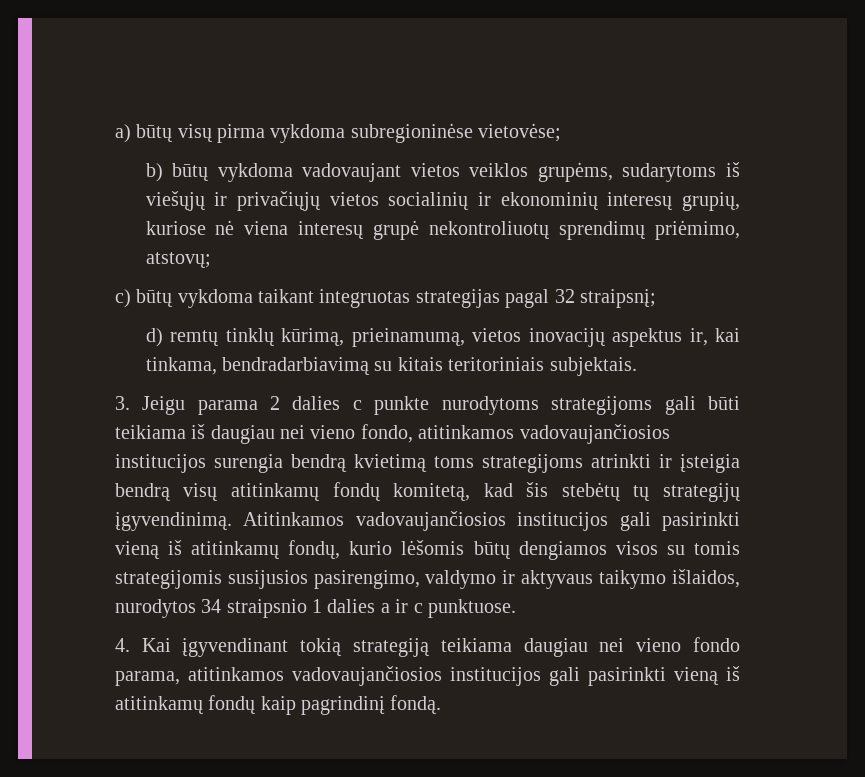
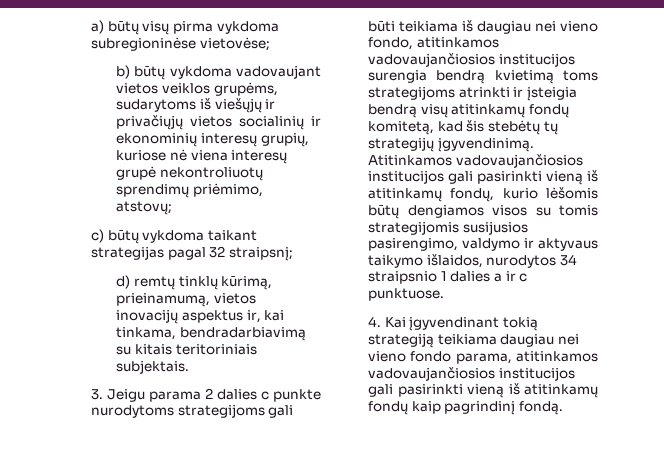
[319,289,411,308] integruotas -> (258, 235) none

